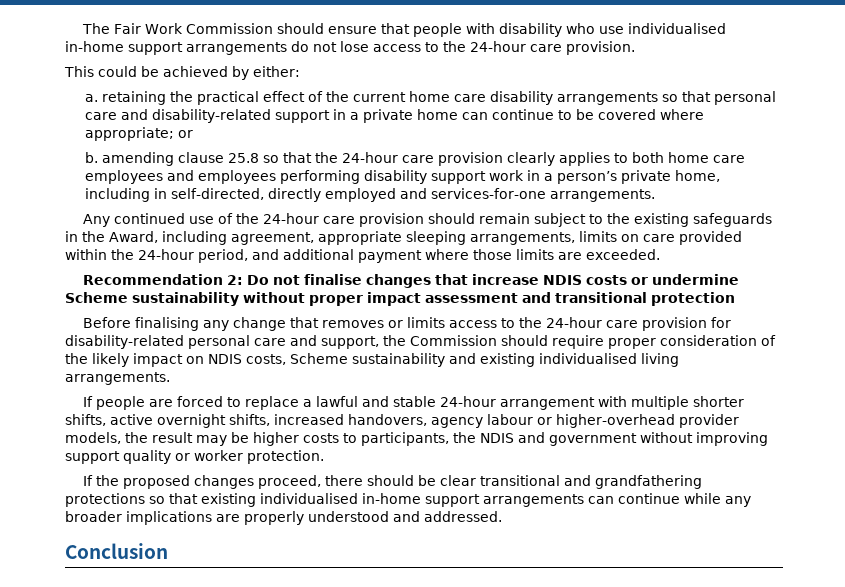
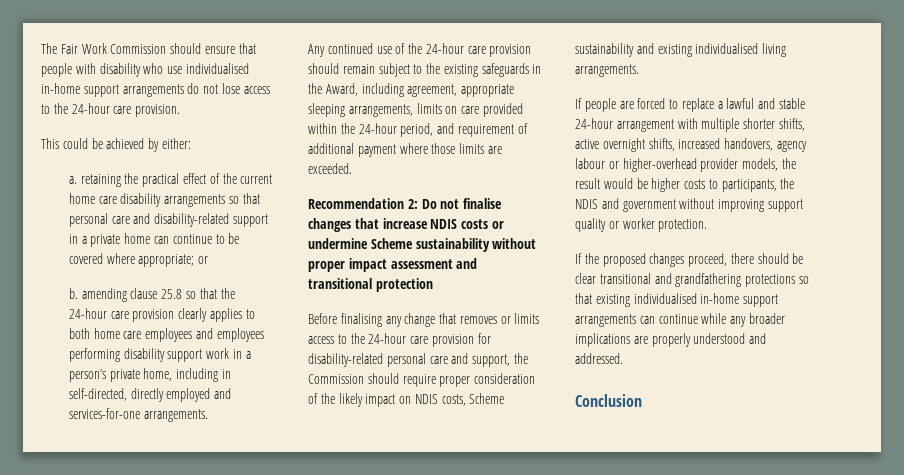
(279, 254) none -> [457,123,528,137] requirement of
[196,435,227,446] may -> [603,178,633,189] would

